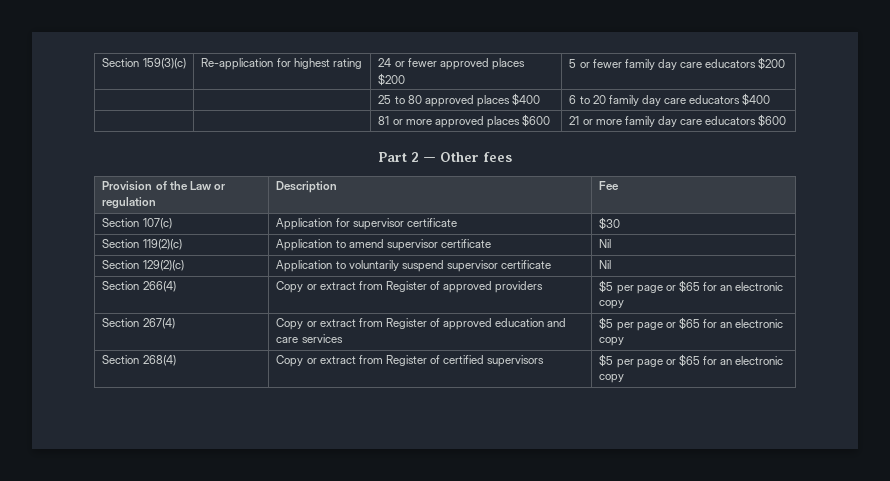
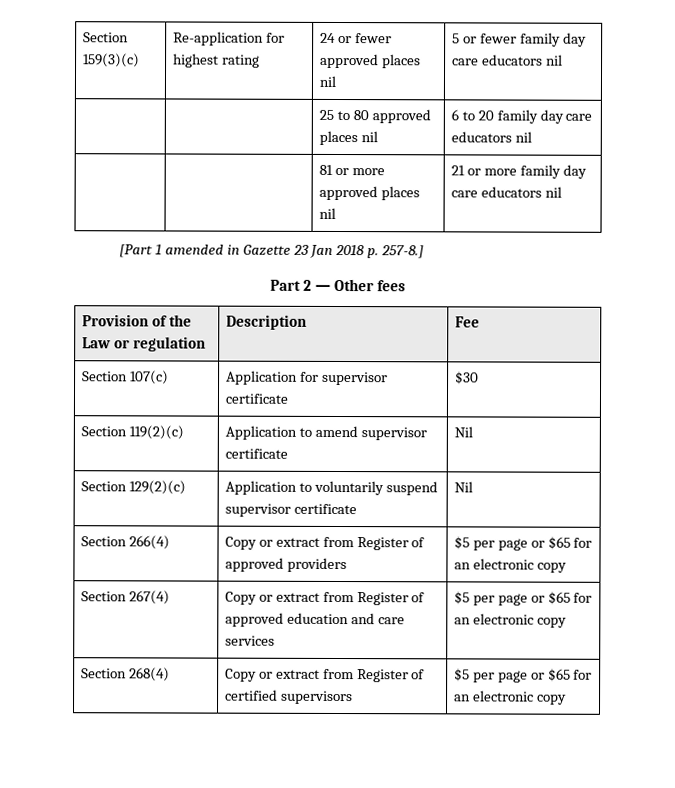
[378,73,406,86] $200 -> [318,75,336,87] nil
[758,57,786,70] $200 -> [545,54,563,66] nil
[511,93,540,106] $400 -> [360,131,378,143] nil
[742,93,771,106] $400 -> [514,131,532,143] nil
[521,114,550,127] $600 -> [318,207,336,219] nil
[758,114,787,127] $600 -> [544,186,562,198] [118,244,425,259] nil // [Part 1 amended in Gazette 23 Jan 2018 p. 257-8.]

